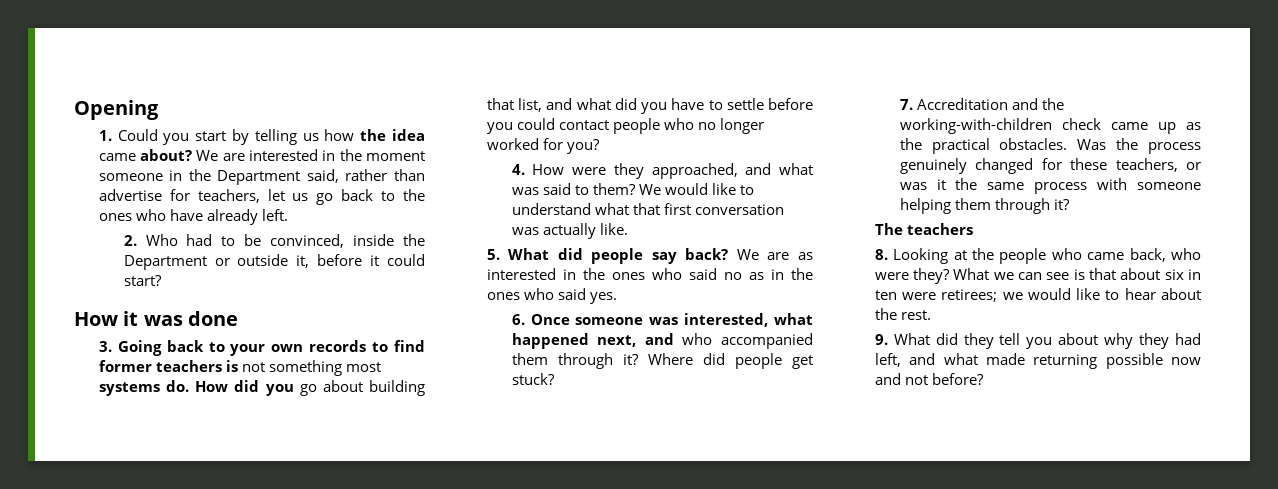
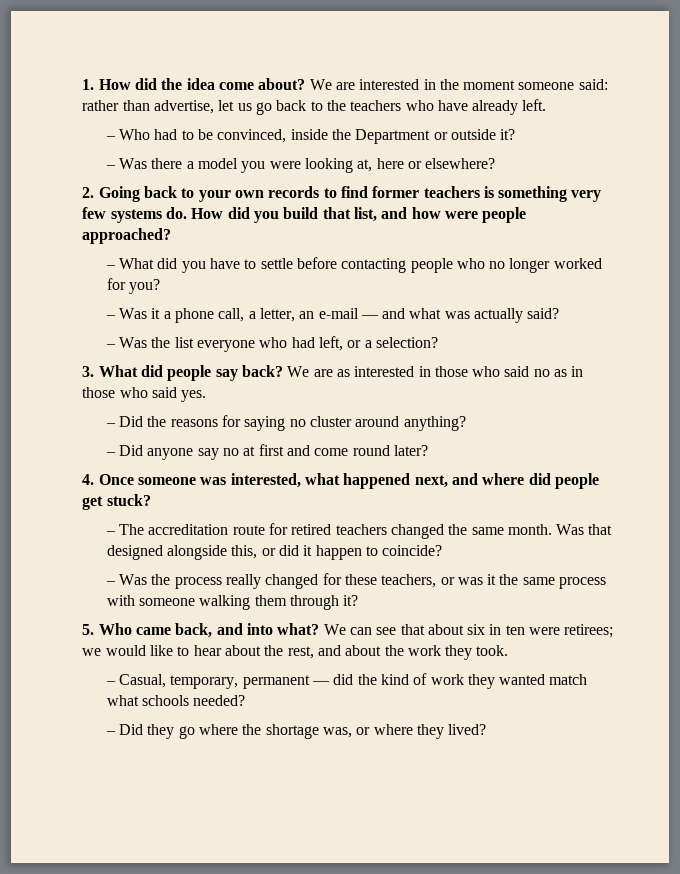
[74,100,159,120] [98,129,355,145] Opening // 1. Could you start by telling us how -> [82,78,157,90] 1. How did
[98,153,136,161] came -> [218,82,254,90] come
[169,169,425,185] [98,189,260,203] in the Department said, rather than advertise for teachers, -> [578,79,608,90] [82,100,214,114] said: rather than advertise,
[98,213,132,221] ones -> [350,100,402,111] teachers
[123,235,137,246] 2. -> [105,136,116,140] –
[296,254,425,268] [123,275,162,286] [74,311,239,326] [98,341,112,352] it, before it could start? // How it was done // 3. -> [500,129,516,140] [105,158,496,173] [82,187,95,198] it? // – Was there a model you were looking at, here or elsewhere? // 2.
[241,360,382,376] not something most -> [498,186,602,202] [82,207,107,219] something very few
[299,380,425,396] [486,98,611,112] go about building that list, and what -> [283,207,527,223] [82,228,172,244] [105,258,154,269] build that list, and how were people approached? // – What
[486,118,609,134] you could contact -> [341,258,407,273] contacting
[511,163,813,179] [511,183,754,195] [511,203,784,215] [511,223,628,239] [486,249,500,260] 4. How were they approached, and what was said to them? We would like to understand what that first conversation was actually like. // 5. -> [105,308,560,323] [105,336,438,352] [82,366,95,377] – Was it a phone call, a letter, an e-mail — and what was actually said? // – Was the list everyone who had left, or a selection? // 3.
[582,268,645,280] the ones -> [434,366,468,377] those
[791,268,813,280] [486,292,520,300] the ones -> [82,387,116,398] those
[511,314,525,325] 6. -> [105,415,466,431] [105,444,428,460] [82,474,95,485] – Did the reasons for saying no cluster around anything? // – Did anyone say no at first and come round later? // 4.
[682,333,813,349] [511,353,813,369] [511,373,555,385] [899,98,1064,110] [899,118,1201,134] [899,138,1068,154] who accompanied them through it? Where did people get stuck? // 7. Accreditation and the working-with-children check came up as the practical obstacles. -> [482,473,599,489] [82,494,151,510] [105,523,613,539] [106,545,443,560] [105,581,116,585] where did people get stuck? // – The accreditation route for retired teachers changed the same month. Was that designed alongside this, or did it happen to coincide? // –
[899,158,967,174] genuinely -> [225,574,261,589] really
[899,198,951,214] helping -> [199,595,251,610] walking
[874,223,973,235] [874,248,1201,264] [874,268,1014,284] The teachers // 8. Looking at the people who came back, who were they? What we -> [82,623,346,638] 5. Who came back, and into what? We
[1073,269,1085,280] is -> (397, 631) none
[900,310,931,320] [874,333,1201,349] [874,353,1201,369] [874,373,984,385] rest. // 9. What did they tell you about why they had left, and what made returning possible now and not before? -> [287,645,509,660] [105,673,588,689] [106,695,246,706] [105,724,487,739] rest, and about the work they took. // – Casual, temporary, permanent — did the kind of work they wanted match what schools needed? // – Did they go where the shortage was, or where they lived?

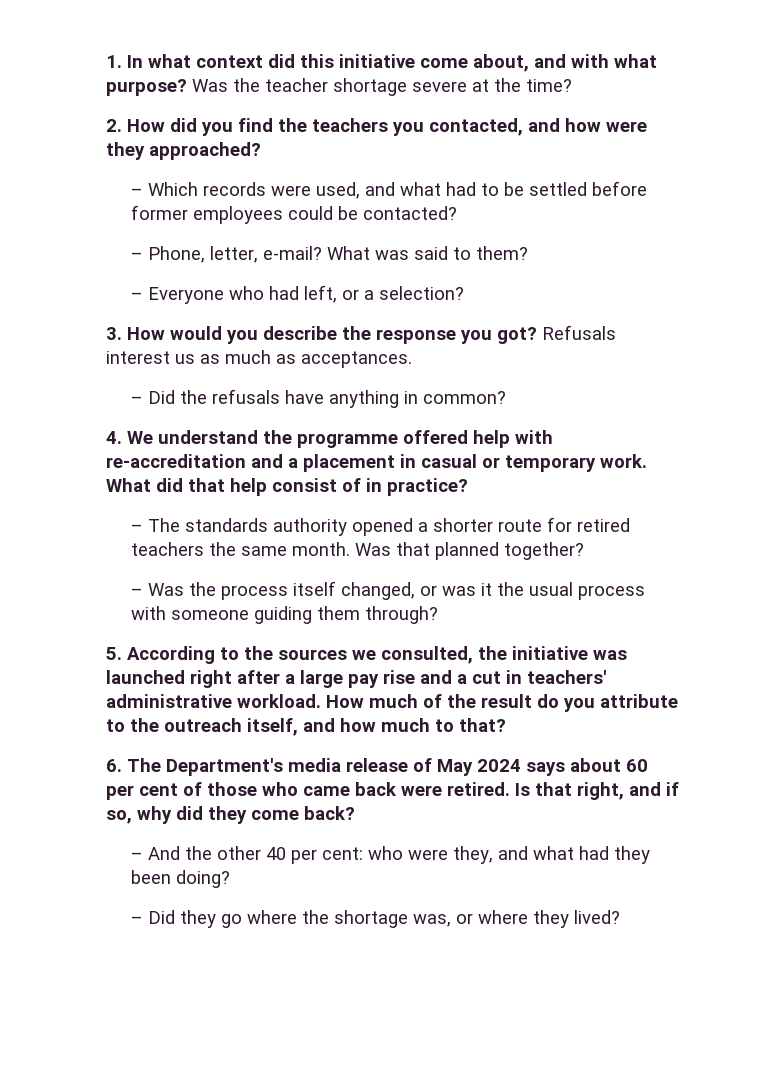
[98,78,608,90] [82,99,547,115] [105,129,516,144] [105,158,496,173] [82,186,602,202] [82,207,527,223] [82,228,172,244] [105,257,602,273] [106,278,160,294] [105,308,560,323] [105,337,255,352] How did the idea come about? We are interested in the moment someone said: rather than advertise, let us go back to the teachers who have already left. // – Who had to be convinced, inside the Department or outside it? // – Was there a model you were looking at, here or elsewhere? // 2. Going back to your own records to find former teachers is something very few systems do. How did you build that list, and how were people approached? // – What did you have to settle before contacting people who no longer worked for you? // – Was it a phone call, a letter, an e-mail — and what was actually said? // – Was the list everyone -> [127,54,658,72] [106,78,573,96] [106,118,648,136] [106,142,262,160] [130,181,647,199] [130,205,457,224] [130,246,528,263] [130,287,224,304] In what context did this initiative come about, and with what purpose? Was the teacher shortage severe at the time? // 2. How did you find the teachers you contacted, and how were they approached? // – Which records were used, and what had to be settled before former employees could be contacted? // – Phone, letter, e-mail? What was said to them? // – Everyone
[98,365,584,381] [82,387,207,402] [105,415,466,431] [105,444,428,460] [82,473,599,489] [82,494,151,510] [105,524,229,535] What did people say back? We are as interested in those who said no as in those who said yes. // – Did the reasons for saying no cluster around anything? // – Did anyone say no at first and come round later? // 4. Once someone was interested, what happened next, and where did people get stuck? // – The accreditation -> [127,325,617,344] [106,350,413,368] [130,389,506,408] [106,430,554,448] [106,454,648,472] [106,478,469,496] [130,518,493,536] How would you describe the response you got? Refusals interest us as much as acceptances. // – Did the refusals have anything in common? // 4. We understand the programme offered help with re-accreditation and a placement in casual or temporary work. What did that help consist of in practice? // – The standards authority opened a shorter
[390,524,444,539] changed -> (204, 549) none
[106,545,443,560] designed alongside this, or did it happen to coincide? -> [434,542,584,560] planned together?
[225,573,437,589] really changed for these teachers, -> [292,581,415,600] itself changed,
[522,577,555,585] same -> [528,582,573,596] usual
[199,595,359,610] [82,623,614,638] [82,645,509,660] [105,673,588,689] [106,695,246,706] walking them through it? // 5. Who came back, and into what? We can see that about six in ten were retirees; we would like to hear about the rest, and about the work they took. // – Casual, temporary, permanent — did the kind of work they wanted match what schools needed? -> [253,606,438,624] [106,646,628,664] [106,670,607,688] [106,694,679,712] [106,718,507,736] [106,758,649,776] [106,782,680,800] [106,806,356,824] [130,846,650,864] [130,870,230,888] guiding them through? // 5. According to the sources we consulted, the initiative was launched right after a large pay rise and a cut in teachers' administrative workload. How much of the result do you attribute to the outreach itself, and how much to that? // 6. The Department's media release of May 2024 says about 60 per cent of those who came back were retired. Is that right, and if so, why did they come back? // – And the other 40 per cent: who were they, and what had they been doing?

